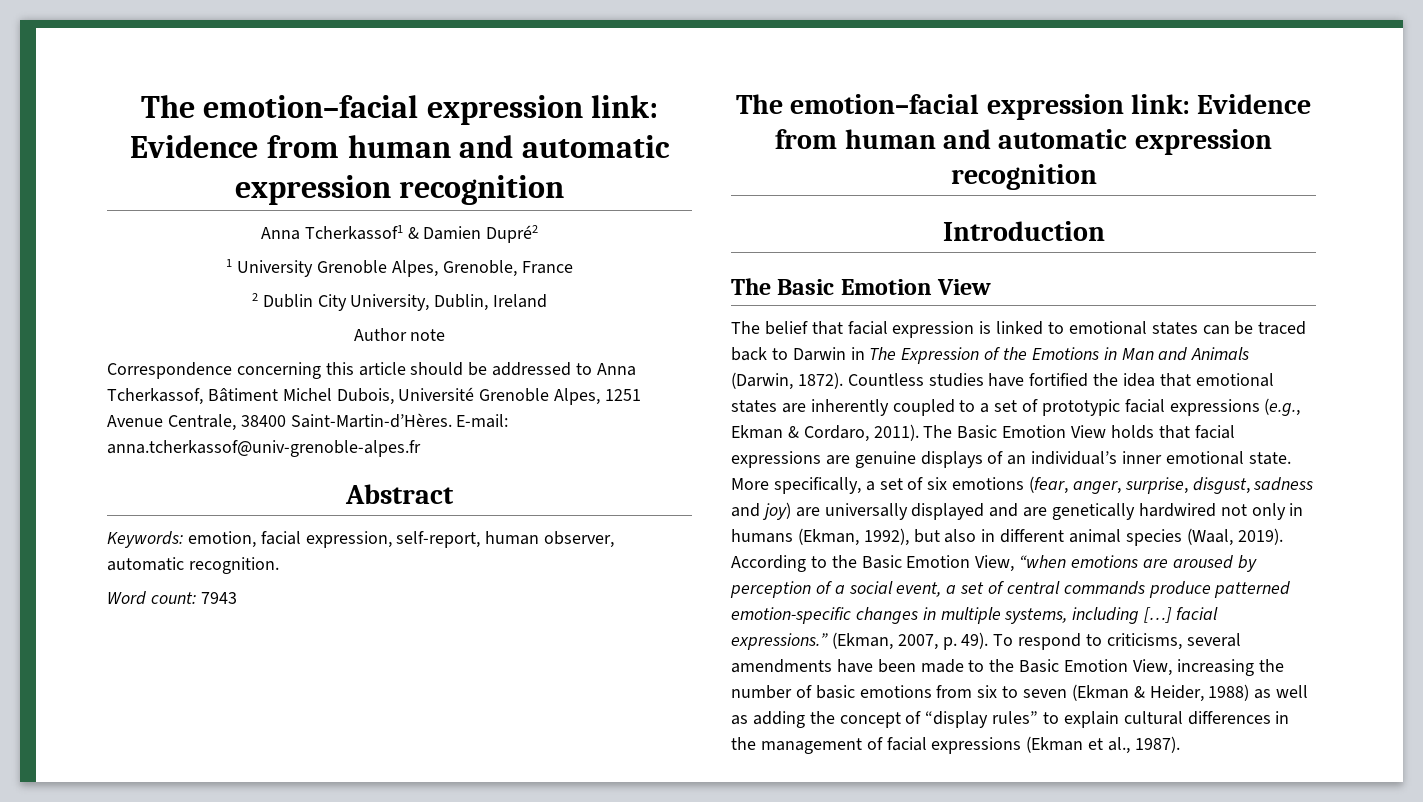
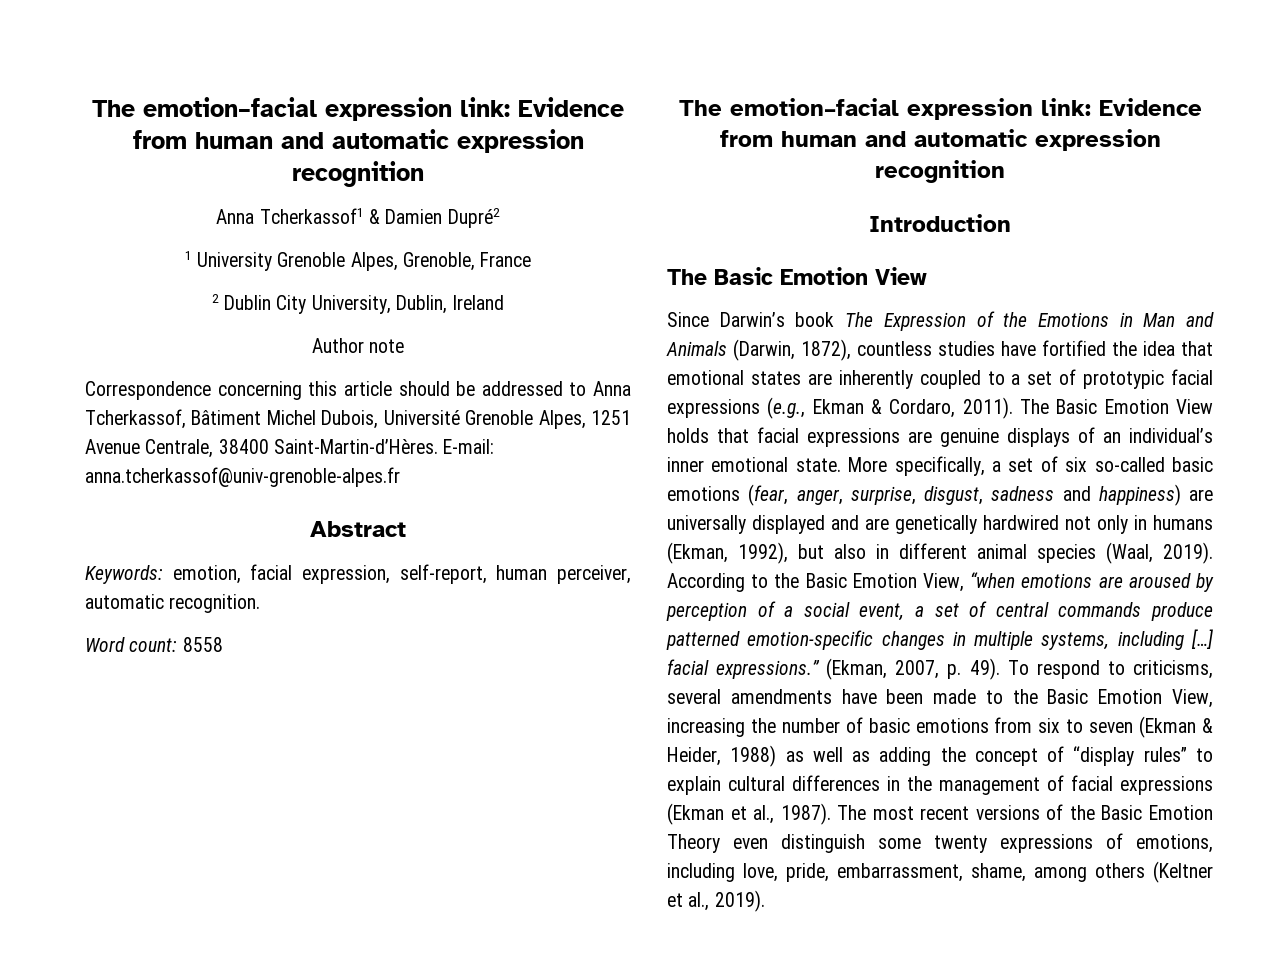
[544,531,615,548] observer, -> [557,565,631,584] perceiver,
[200,592,237,604] 7943 -> [182,637,223,652] 8558
[731,321,1307,338] [731,347,865,361] The belief that facial expression is linked to emotional states can be traced back to Darwin in -> [667,312,835,327] Since Darwin’s book
[797,372,924,389] 1872). Countless -> [801,339,932,361] 1872), countless
(948, 483) none -> [1094,457,1213,472] so-called basic
[761,502,791,520] joy) -> [1098,484,1181,506] happiness)
(1180, 744) none -> [837,804,1213,820] [667,833,1213,853] [667,861,1213,883] [667,890,765,912] The most recent versions of the Basic Emotion Theory even distinguish some twenty expressions of emotions, including love, pride, embarrassment, shame, among others (Keltner et al., 2019).

